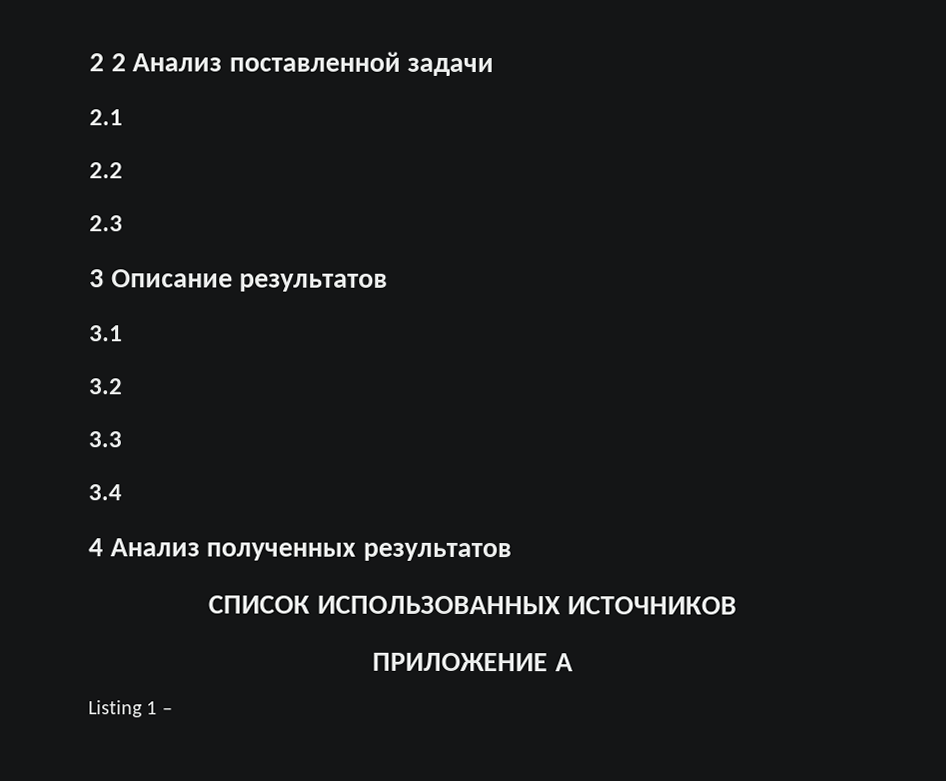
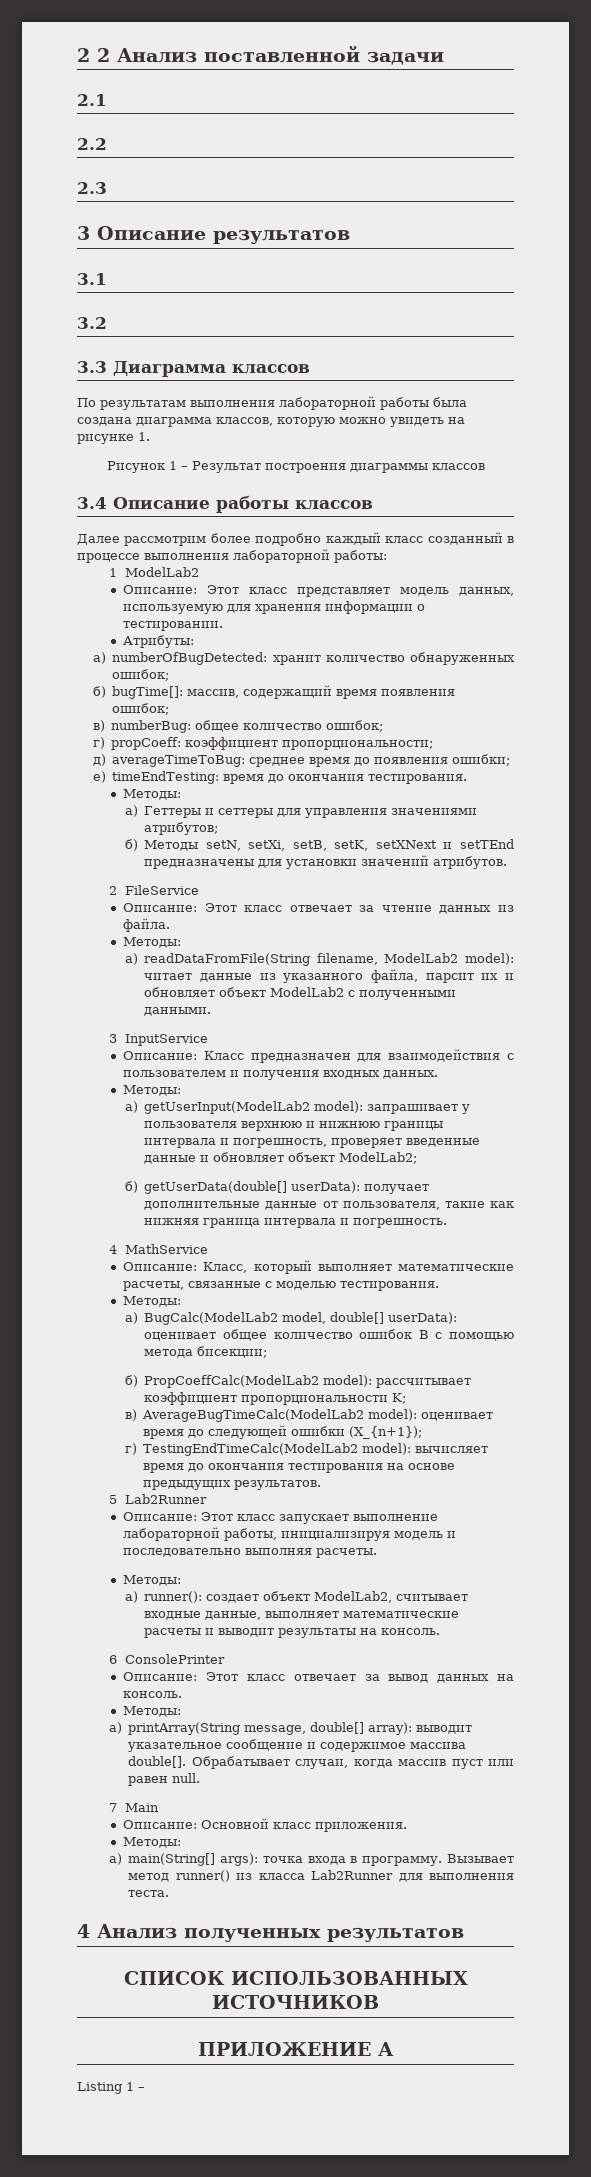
[88,484,122,501] // 3.4 -> [113,361,310,377] [77,396,467,410] [77,417,465,427] [77,432,150,444] [106,461,485,473] [77,495,373,513] [77,532,514,546] [77,549,387,563] [108,567,199,577] [123,585,514,597] [123,601,426,614] [123,621,224,631] [123,635,195,648] [92,652,515,665] [112,669,170,681] [92,685,456,699] [112,703,170,715] [92,720,384,733] [92,737,434,750] [92,754,511,767] [92,771,468,784] [123,789,182,800] [124,805,478,818] [144,822,219,835] [124,839,514,851] [144,855,508,869] [108,885,199,895] [123,903,514,914] [123,918,171,932] [123,937,182,948] [124,953,514,966] [144,969,514,983] [144,987,457,1000] [144,1007,212,1016] [108,1034,208,1046] [123,1049,514,1063] [123,1070,439,1080] [123,1085,182,1096] [124,1101,471,1114] [144,1121,444,1131] [144,1138,481,1148] [144,1152,418,1164] [124,1181,430,1194] [144,1201,514,1210] [144,1218,448,1228] [108,1244,208,1254] [123,1260,514,1274] [123,1281,440,1291] [123,1296,182,1307] [124,1312,458,1325] [144,1329,514,1341] [144,1346,268,1358] [124,1375,472,1388] [144,1392,407,1405] [124,1409,494,1422] [143,1425,423,1439] [124,1443,489,1456] [143,1463,456,1473] [143,1480,322,1490] [108,1494,207,1504] [123,1512,439,1524] [123,1527,457,1541] [123,1548,378,1558] [123,1575,182,1586] [124,1591,469,1603] [144,1611,460,1620] [144,1628,441,1638] [108,1654,225,1664] [123,1672,515,1683] [123,1691,183,1698] [123,1706,182,1717] [108,1722,473,1735] [128,1739,467,1752] [128,1756,515,1769] [128,1773,201,1786] [108,1803,159,1812] [123,1818,408,1832] [123,1837,182,1848] [108,1853,514,1866] [128,1870,514,1882] [128,1890,170,1897] Диаграмма классов // По результатам выполнения лабораторной работы была создана диаграмма классов, которую можно увидеть на рисунке 1. // Рисунок 1 – Результат построения диаграммы классов // 3.4 Описание работы классов // Далее рассмотрим более подробно каждый класс созданный в процессе выполнения лабораторной работы: // 1 ModelLab2 // Описание: Этот класс представляет модель данных, используемую для хранения информации о тестировании. // Атрибуты: // а) numberOfBugDetected: хранит количество обнаруженных ошибок; // б) bugTime[]: массив, содержащий время появления ошибок; // в) numberBug: общее количество ошибок; // г) propCoeff: коэффициент пропорциональности; // д) averageTimeToBug: среднее время до появления ошибки; // е) timeEndTesting: время до окончания тестирования. // Методы: // а) Геттеры и сеттеры для управления значениями атрибутов; // б) Методы setN, setXi, setB, setK, setXNext и setTEnd предназначены для установки значений атрибутов. // 2 FileService // Описание: Этот класс отвечает за чтение данных из файла. // Методы: // а) readDataFromFile(String filename, ModelLab2 model): читает данные из указанного файла, парсит их и обновляет объект ModelLab2 с полученными данными. // 3 InputService // Описание: Класс предназначен для взаимодействия с пользователем и получения входных данных. // Методы: // а) getUserInput(ModelLab2 model): запрашивает у пользователя верхнюю и нижнюю границы интервала и погрешность, проверяет введенные данные и обновляет объект ModelLab2; // б) getUserData(double[] userData): получает дополнительные данные от пользователя, такие как нижняя граница интервала и погрешность. // 4 MathService // Описание: Класс, который выполняет математические расчеты, связанные с моделью тестирования. // Методы: // а) BugCalc(ModelLab2 model, double[] userData): оценивает общее количество ошибок B с помощью метода бисекции; // б) PropCoeffCalc(ModelLab2 model): рассчитывает коэффициент пропорциональности K; // в) AverageBugTimeCalc(ModelLab2 model): оценивает время до следующей ошибки (X_{n+1}); // г) TestingEndTimeCalc(ModelLab2 model): вычисляет время до окончания тестирования на основе предыдущих результатов. // 5 Lab2Runner // Описание: Этот класс запускает выполнение лабораторной работы, инициализируя модель и последовательно выполняя расчеты. // Методы: // а) runner(): создает объект ModelLab2, считывает входные данные, выполняет математические расчеты и выводит результаты на консоль. // 6 ConsolePrinter // Описание: Этот класс отвечает за вывод данных на консоль. // Методы: // а) printArray(String message, double[] array): выводит указательное сообщение и содержимое массива double[]. Обрабатывает случаи, когда массив пуст или равен null. // 7 Main // Описание: Основной класс приложения. // Методы: // а) main(String[] args): точка входа в программу. Вызывает метод runner() из класса Lab2Runner для выполнения теста.

